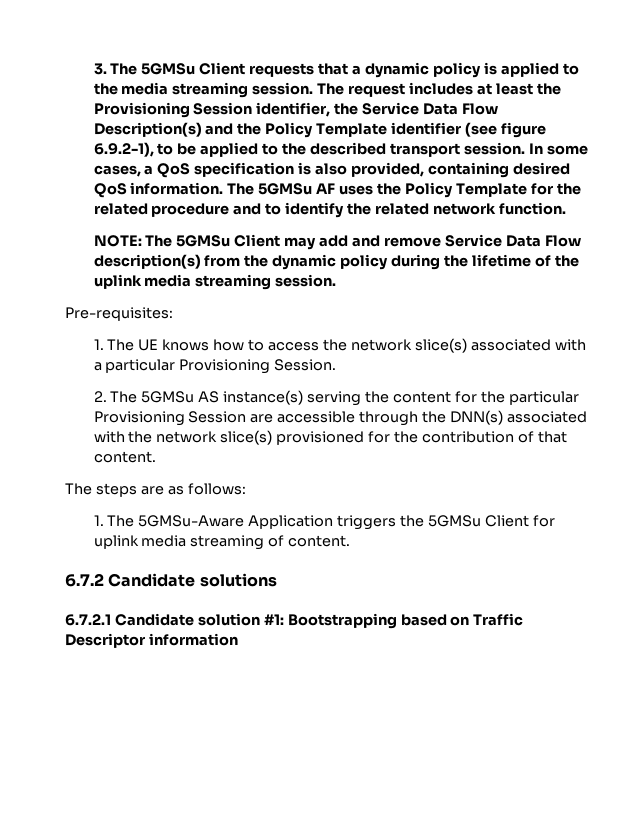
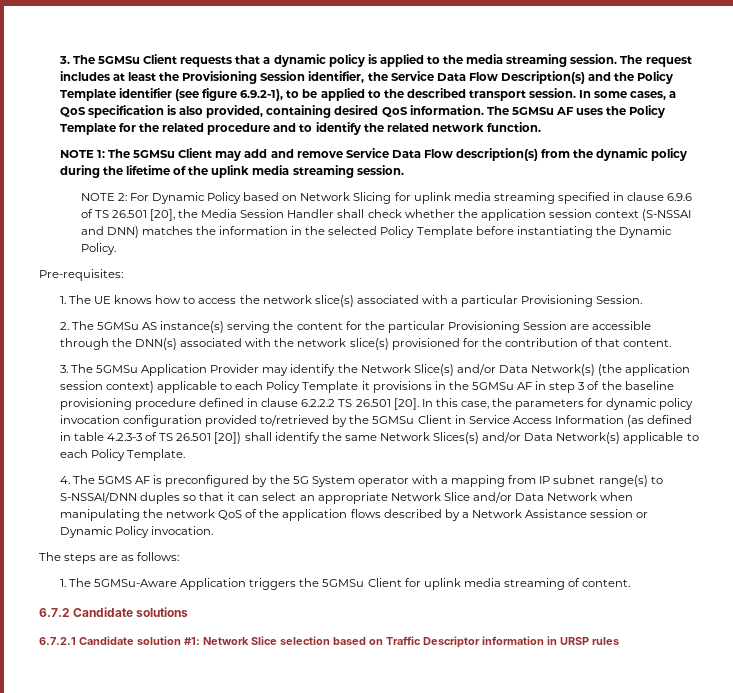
[93,235,142,247] NOTE: -> [59,150,105,158] NOTE 1:
(337, 280) none -> [80,192,693,204] [80,209,692,221] [80,226,672,238] [80,243,116,255] // NOTE 2: For Dynamic Policy based on Network Slicing for uplink media streaming specified in clause 6.9.6 of TS 26.501 [20], the Media Session Handler shall check whether the application session context (S-NSSAI and DNN) matches the information in the selected Policy Template before instantiating the Dynamic Policy.
(156, 457) none -> [59,364,691,376] [59,381,674,393] [59,398,694,410] [59,415,693,427] [59,432,699,444] [59,449,186,461] [59,475,663,487] [59,492,634,504] [59,509,649,521] [59,526,214,538] // 3. The 5GMSu Application Provider may identify the Network Slice(s) and/or Data Network(s) (the application session context) applicable to each Policy Template it provisions in the 5GMSu AF in step 3 of the baseline provisioning procedure defined in clause 6.2.2.2 TS 26.501 [20]. In this case, the parameters for dynamic policy invocation configuration provided to/retrieved by the 5GMSu Client in Service Access Information (as defined in table 4.2.3-3 of TS 26.501 [20]) shall identify the same Network Slices(s) and/or Data Network(s) applicable to each Policy Template. // 4. The 5GMS AF is preconfigured by the 5G System operator with a mapping from IP subnet range(s) to S-NSSAI/DNN duples so that it can select an appropriate Network Slice and/or Data Network when manipulating the network QoS of the application flows described by a Network Assistance session or Dynamic Policy invocation.
[287,613,397,629] Bootstrapping -> [203,636,330,645] Network Slice selection
(238, 639) none -> [547,636,619,645] in URSP rules

